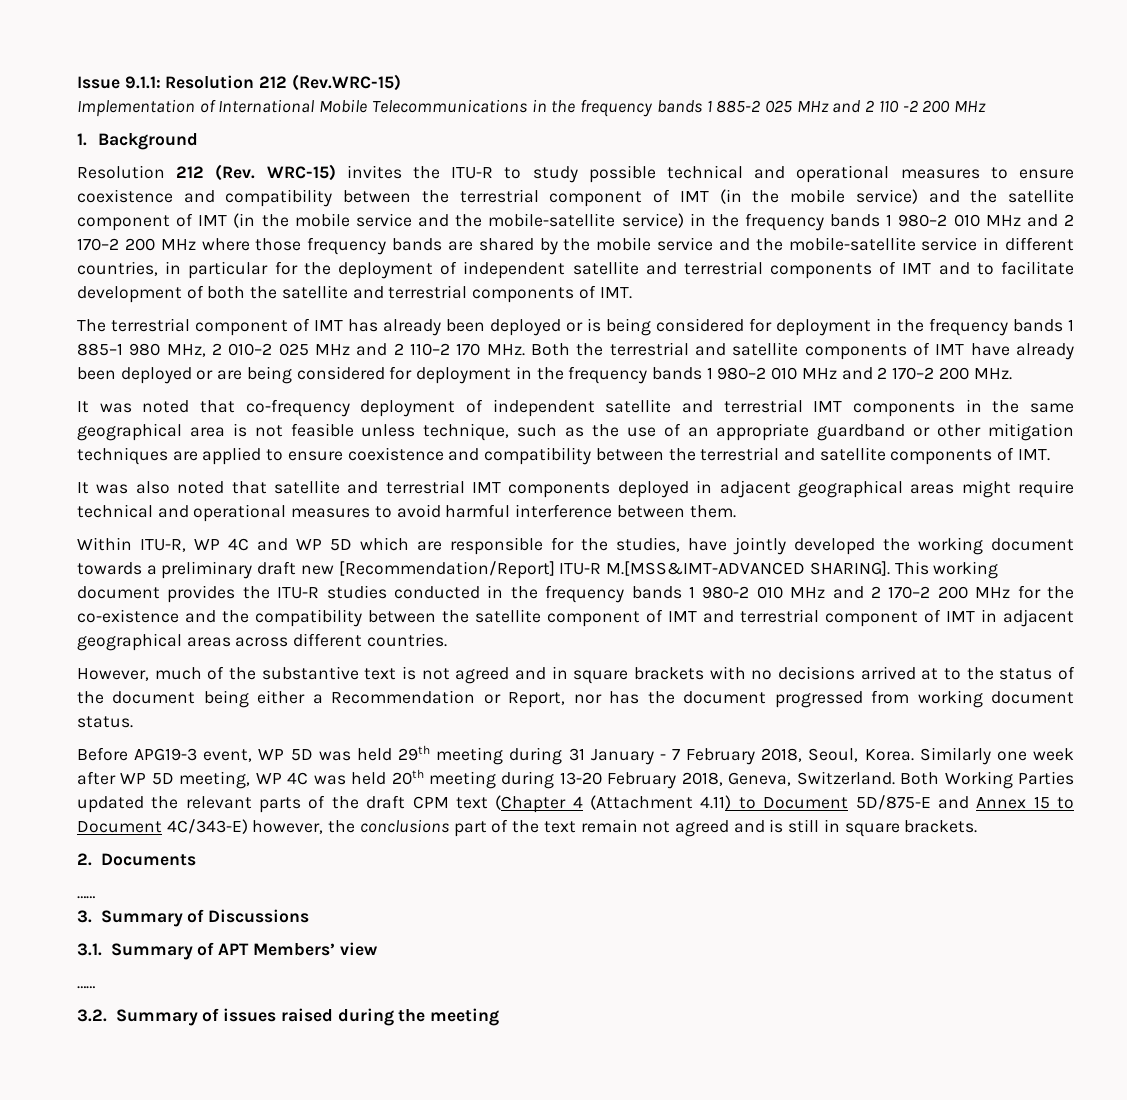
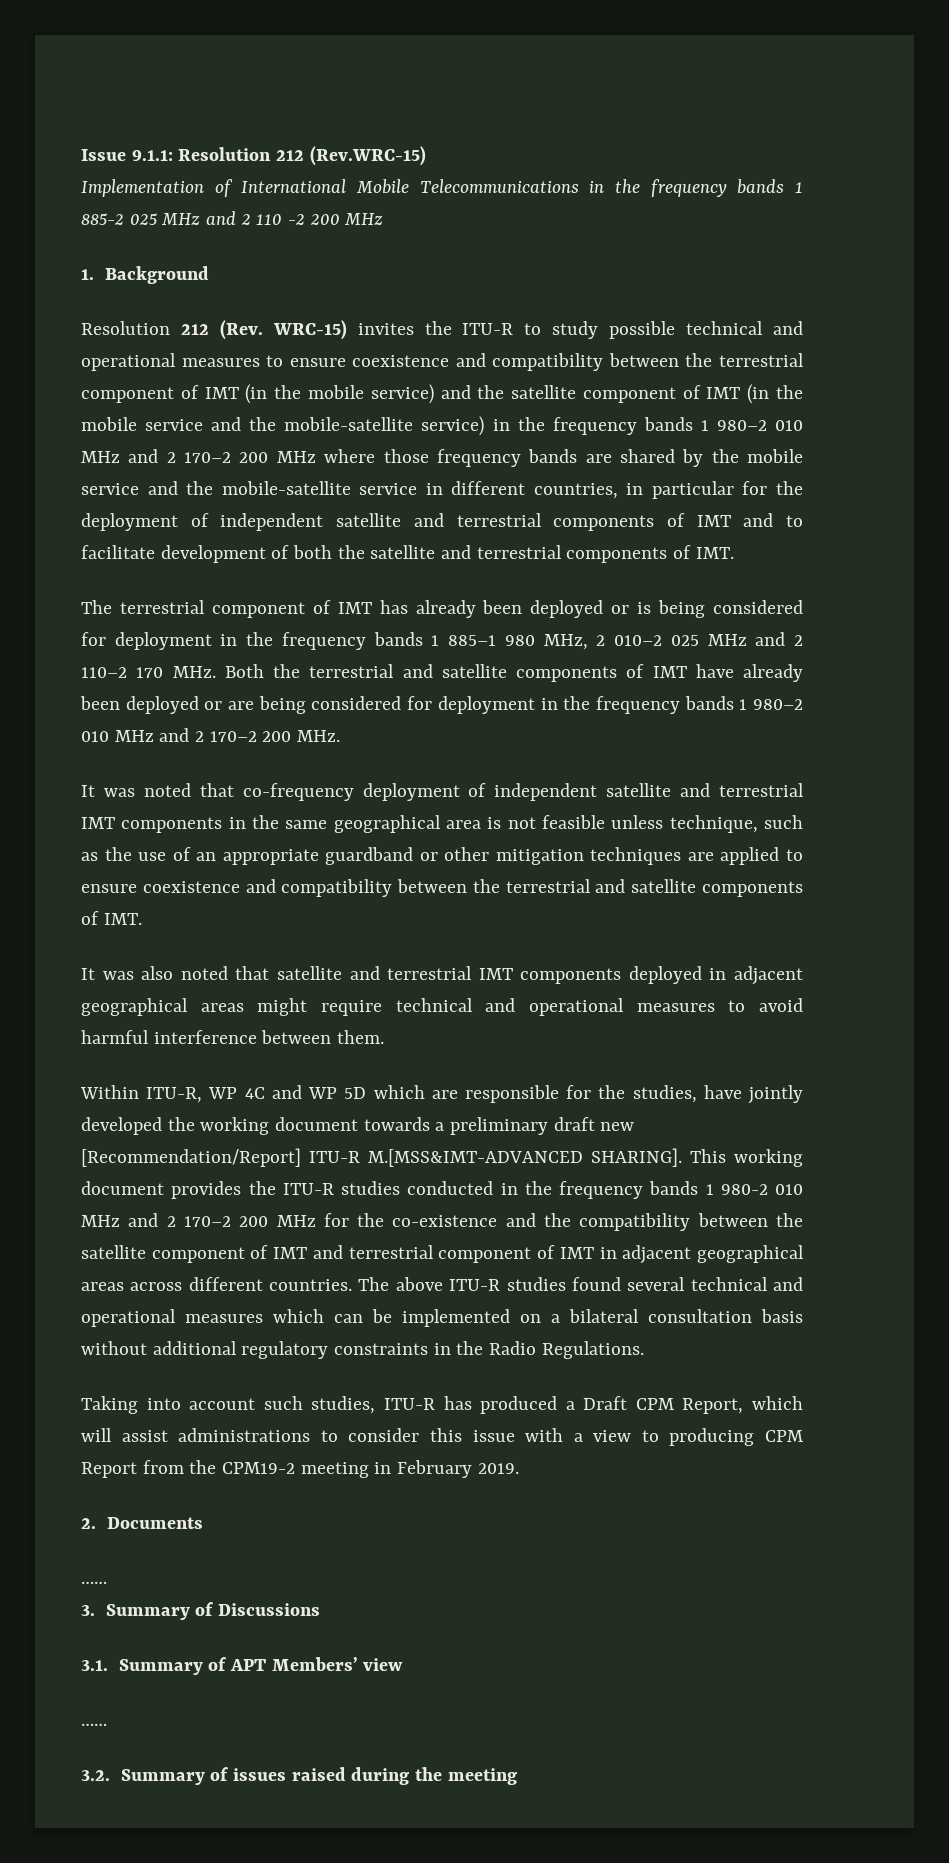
[77,666,1075,684] [77,690,1075,708] [77,716,133,728] [77,745,1074,765] [77,769,1075,789] [77,795,1074,813] [77,819,978,837] // However, much of the substantive text is not agreed and in square brackets with no decisions arrived at to the status of the document being either a Recommendation or Report, nor has the document progressed from working document status. // Before APG19-3 event, WP 5D was held 29th meeting during 31 January - 7 February 2018, Seoul, Korea. Similarly one week after WP 5D meeting, WP 4C was held 20th meeting during 13-20 February 2018, Geneva, Switzerland. Both Working Parties updated the relevant parts of the draft CPM text (Chapter 4 (Attachment 4.11) to Document 5D/875-E and Annex 15 to Document 4C/343-E) however, the conclusions part of the text remain not agreed and is still in square brackets. -> [358,1277,804,1291] [81,1309,803,1327] [81,1341,644,1359] [81,1396,804,1414] [81,1428,803,1446] [81,1460,519,1478] The above ITU-R studies found several technical and operational measures which can be implemented on a bilateral consultation basis without additional regulatory constraints in the Radio Regulations. // Taking into account such studies, ITU-R has produced a Draft CPM Report, which will assist administrations to consider this issue with a view to producing CPM Report from the CPM19-2 meeting in February 2019.

